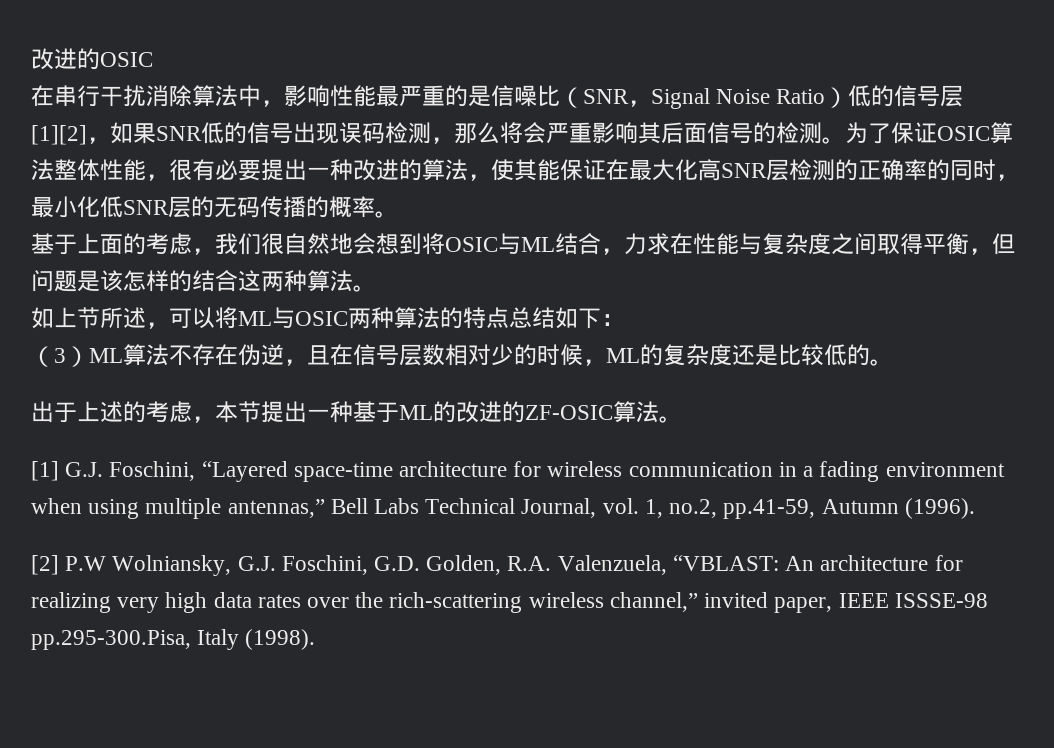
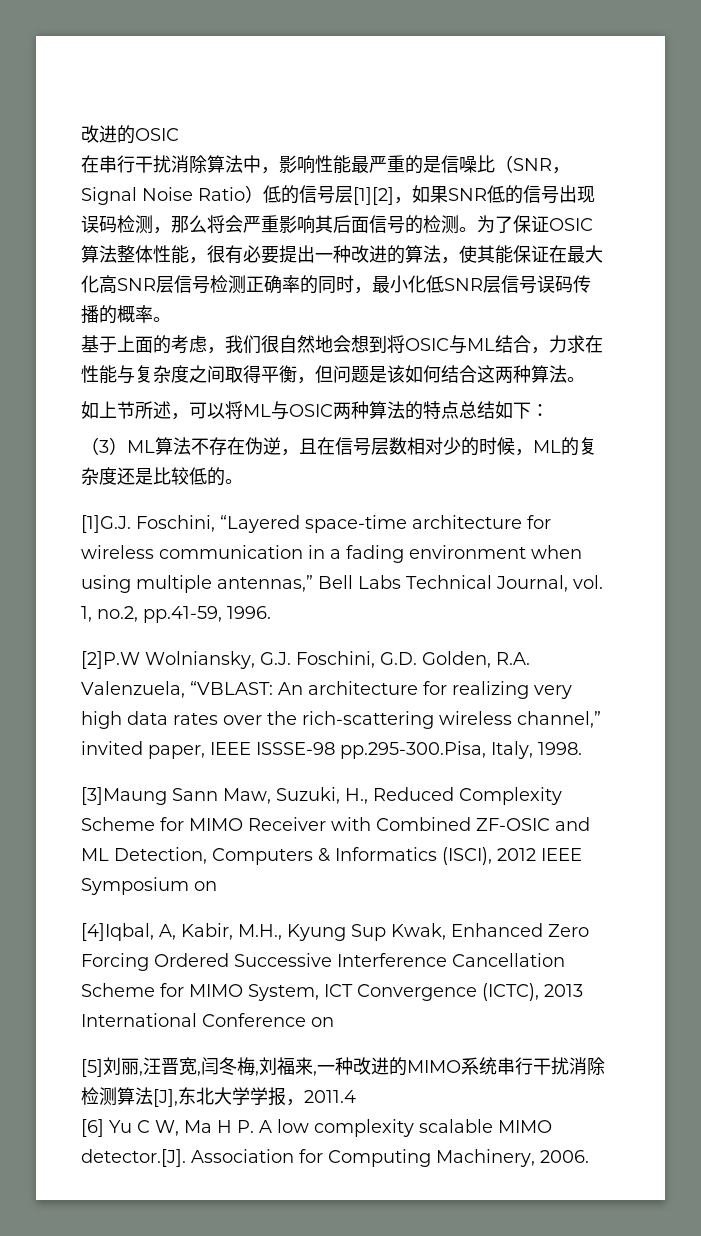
[789,159,858,181] 检测的 -> [174,275,246,294] 信号检测
[191,196,237,218] 的无 -> [501,275,555,294] 信号误
[123,270,192,292] 怎样的 -> [405,365,441,383] 如何
[31,401,682,423] [31,461,104,481] 出于上述的考虑，本节提出一种基于ML的改进的ZF-OSIC算法。 // [1] G.J. -> [81,515,131,533] [1]G.J.
[821,498,975,519] [31,555,107,575] Autumn (1996). // [2] P.W -> [227,606,271,619] [81,651,140,669] 1996. // [2]P.W
[197,629,316,650] Italy (1998). -> [491,741,582,759] [81,787,562,805] [81,817,590,831] [81,847,582,865] [81,877,217,895] [81,923,589,941] [81,953,565,971] [81,983,583,1001] [81,1013,334,1027] [81,1057,605,1077] [81,1087,356,1107] [81,1119,552,1137] [81,1149,589,1167] Italy, 1998. // [3]Maung Sann Maw, Suzuki, H., Reduced Complexity Scheme for MIMO Receiver with Combined ZF-OSIC and ML Detection, Computers & Informatics (ISCI), 2012 IEEE Symposium on // [4]Iqbal, A, Kabir, M.H., Kyung Sup Kwak, Enhanced Zero Forcing Ordered Successive Interference Cancellation Scheme for MIMO System, ICT Convergence (ICTC), 2013 International Conference on // [5]刘丽,汪晋宽,闫冬梅,刘福来,一种改进的MIMO系统串行干扰消除检测算法[J],东北大学学报，2011.4 // [6] Yu C W, Ma H P. A low complexity scalable MIMO detector.[J]. Association for Computing Machinery, 2006.

